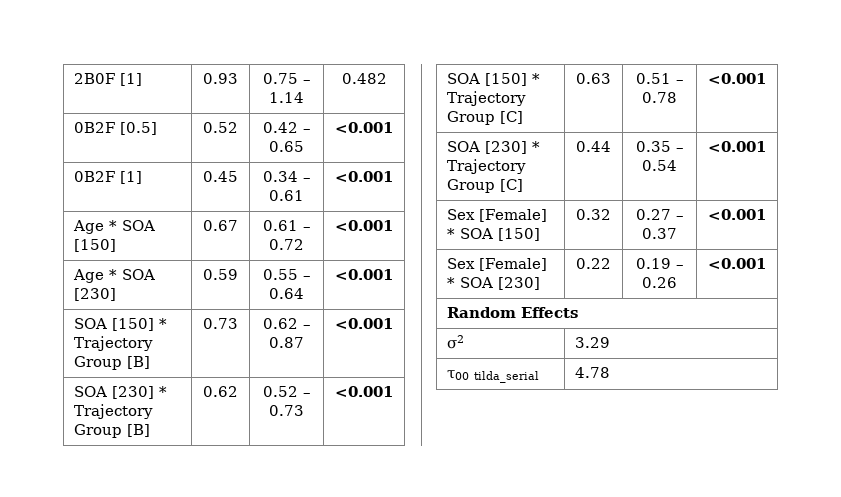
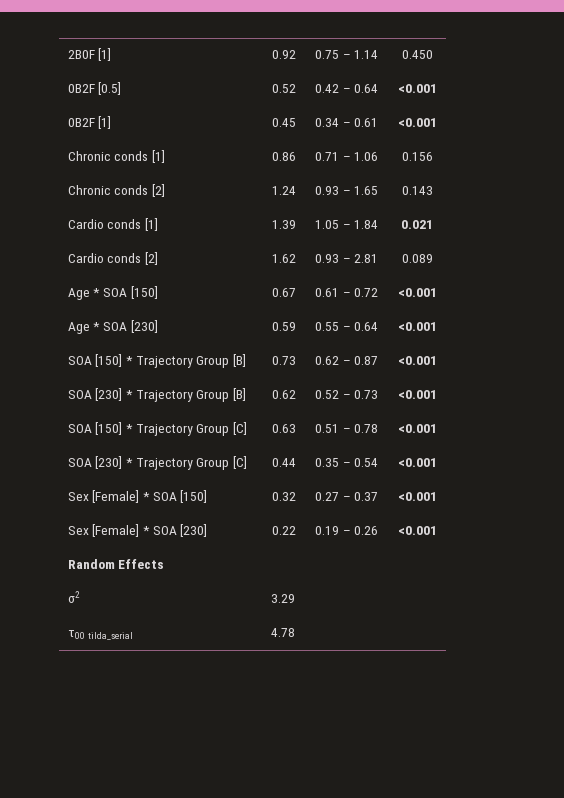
[203,73,238,84] 0.93 -> [271,50,296,59] 0.92
[341,73,387,84] 0.482 -> [401,50,433,59] 0.450
[269,141,304,152] 0.65 -> [354,84,379,93] 0.64
(393, 176) none -> [67,150,165,163] [271,152,296,161] [314,152,379,161] [401,152,433,161] [67,184,165,197] [271,186,296,195] [314,186,379,195] [401,186,433,195] [67,218,158,231] [271,220,296,229] [314,220,379,229] [401,220,433,229] [67,252,158,265] [271,254,296,263] [314,254,379,263] [401,254,433,263] // Chronic conds [1] | 0.86 | 0.71 – 1.06 | 0.156 // Chronic conds [2] | 1.24 | 0.93 – 1.65 | 0.143 // Cardio conds [1] | 1.39 | 1.05 – 1.84 | 0.021 // Cardio conds [2] | 1.62 | 0.93 – 2.81 | 0.089

